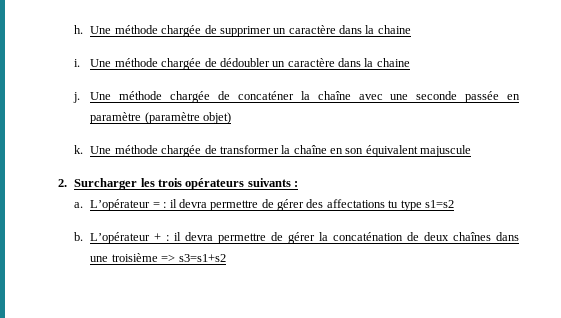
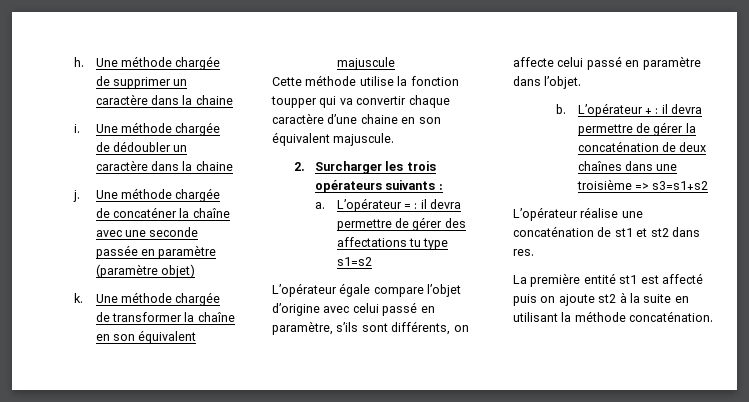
(472, 151) none -> [272,75,459,86] [271,95,450,108] [272,113,441,124] [272,132,395,146] // Cette méthode utilise la fonction toupper qui va convertir chaque caractère d’une chaine en son équivalent majuscule.
(454, 204) none -> [272,283,462,297] [272,302,435,316] [272,321,469,335] [513,56,701,70] [513,76,582,89] // L’opérateur égale compare l’objet d’origine avec celui passé en paramètre, s’ils sont différents, on affecte celui passé en paramètre dans l’objet.
(226, 258) none -> [513,207,643,221] [513,226,700,237] [513,249,534,256] [513,273,703,287] [513,292,689,306] [513,311,714,322] // L’opérateur réalise une concaténation de st1 et st2 dans res. // La première entité st1 est affecté puis on ajoute st2 à la suite en utilisant la méthode concaténation.

